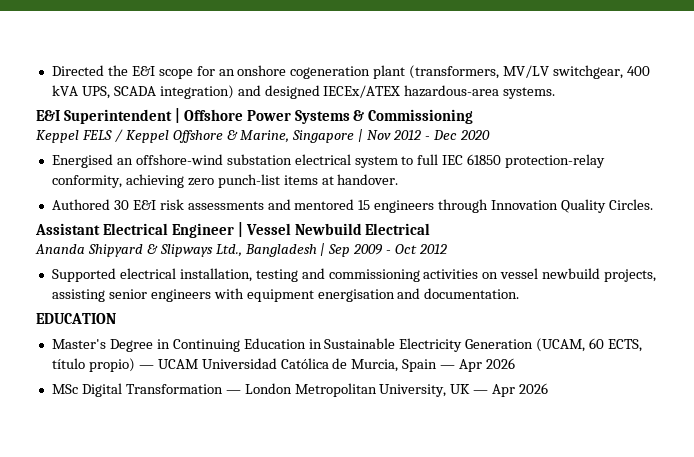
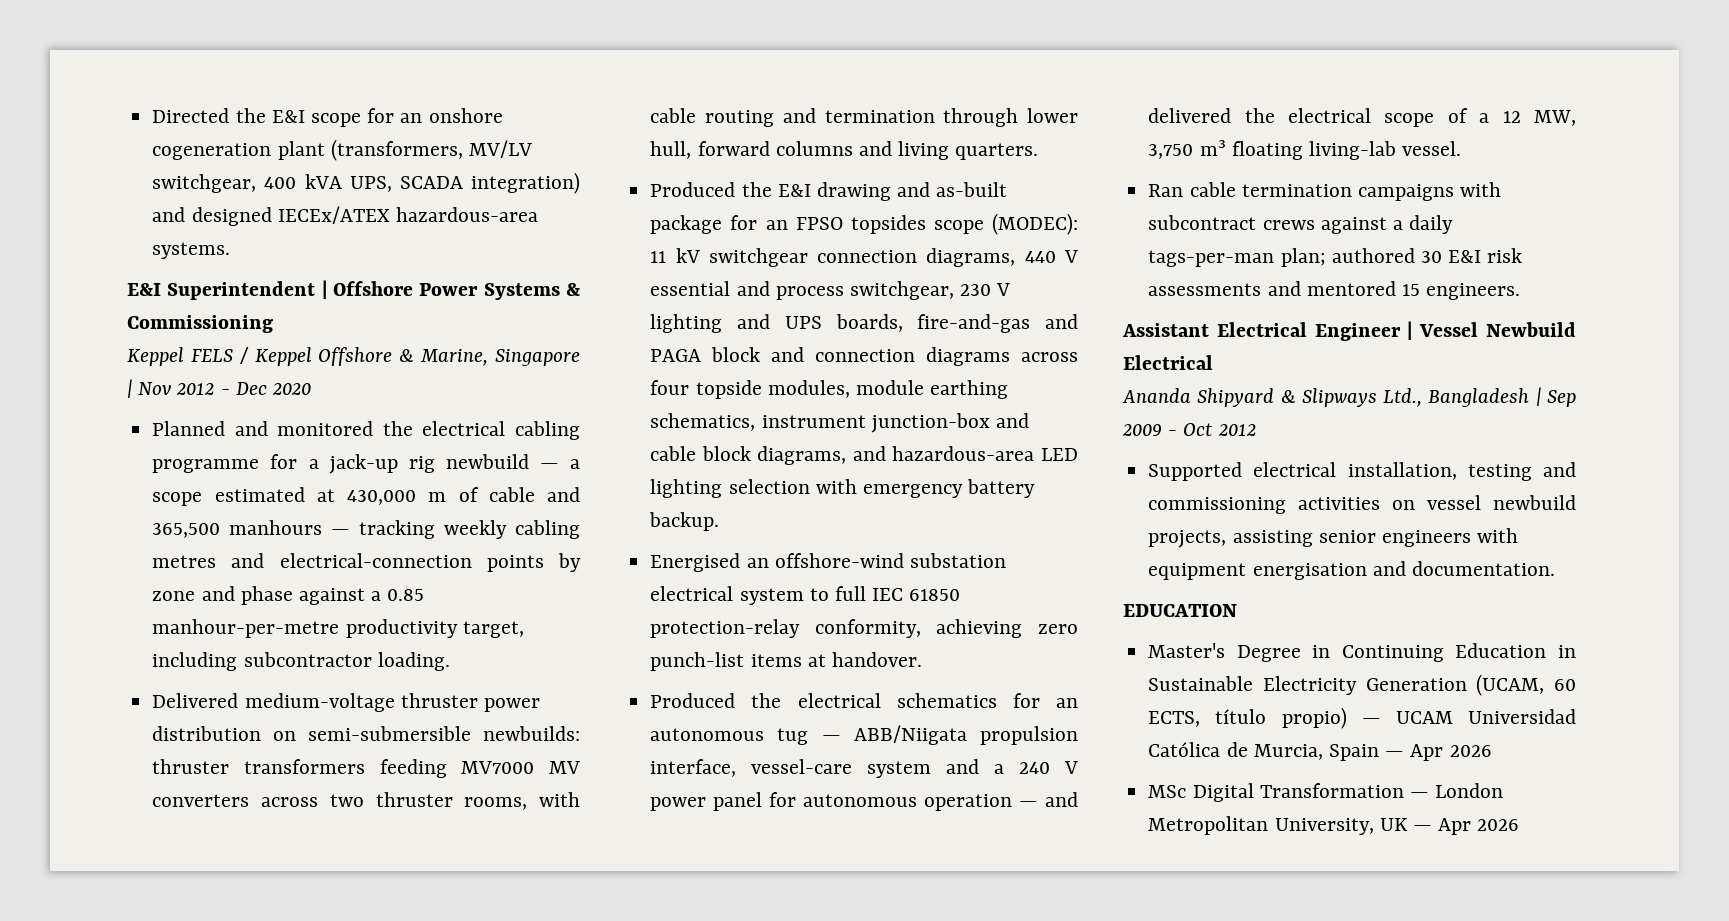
(490, 135) none -> [152,421,580,440] [152,454,581,474] [152,487,580,506] [152,520,580,539] [152,553,581,572] [152,586,425,605] [152,619,524,638] [152,652,450,671] [152,693,540,712] [152,726,580,741] [152,759,580,778] [152,792,580,810] [650,108,1078,127] [650,141,1039,160] [650,182,1008,201] [650,213,1078,235] [650,248,1078,267] [650,281,1011,300] [650,314,1078,333] [650,347,1078,366] [650,380,1009,399] [650,413,1029,433] [650,446,1078,465] [650,479,1036,498] [649,512,720,531] // Planned and monitored the electrical cabling programme for a jack-up rig newbuild — a scope estimated at 430,000 m of cable and 365,500 manhours — tracking weekly cabling metres and electrical-connection points by zone and phase against a 0.85 manhour-per-metre productivity target, including subcontractor loading. // Delivered medium-voltage thruster power distribution on semi-submersible newbuilds: thruster transformers feeding MV7000 MV converters across two thruster rooms, with cable routing and termination through lower hull, forward columns and living quarters. // Produced the E&I drawing and as-built package for an FPSO topsides scope (MODEC): 11 kV switchgear connection diagrams, 440 V essential and process switchgear, 230 V lighting and UPS boards, fire-and-gas and PAGA block and connection diagrams across four topside modules, module earthing schematics, instrument junction-box and cable block diagrams, and hazardous-area LED lighting selection with emergency battery backup.
[51,199,110,210] Authored -> [650,693,1078,708] [650,725,1078,745] [650,759,1078,778] [650,792,1078,811] [1148,108,1576,127] [1148,140,1462,160] [1148,182,1502,201] [1148,215,1454,234] [1148,248,1415,267] Produced the electrical schematics for an autonomous tug — ABB/Niigata propulsion interface, vessel-care system and a 240 V power panel for autonomous operation — and delivered the electrical scope of a 12 MW, 3,750 m³ floating living-lab vessel. // Ran cable termination campaigns with subcontract crews against a daily tags-per-man plan; authored
[374,199,653,213] engineers through Innovation Quality Circles. -> [1426,283,1521,300] engineers.

